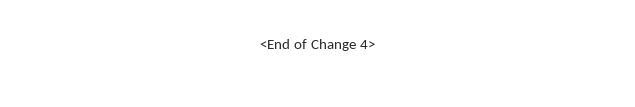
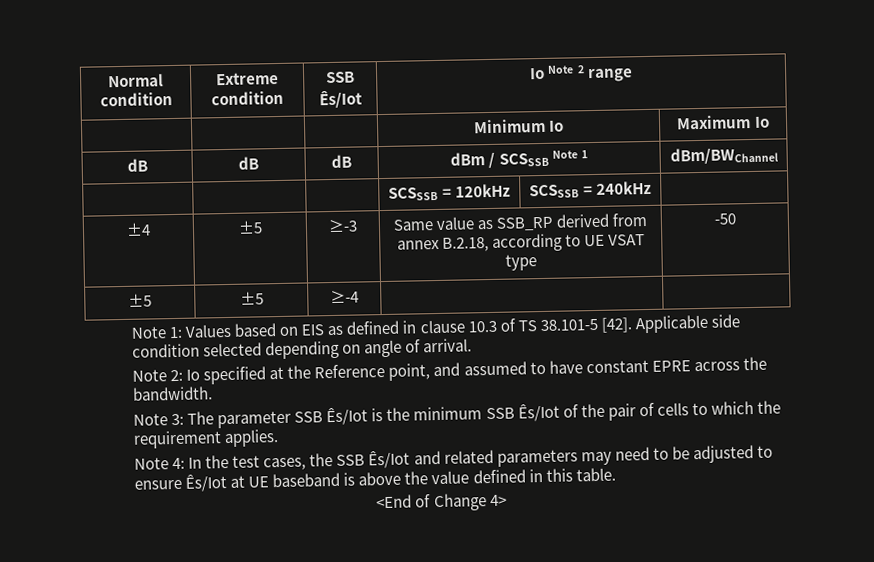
(260, 44) none -> [108,73,164,88] [99,92,173,107] [216,71,279,86] [211,90,284,106] [326,71,355,84] [319,89,363,109] [529,65,633,83] [472,118,565,134] [676,114,770,130] [126,158,148,172] [238,156,259,170] [331,154,352,168] [450,150,588,168] [669,146,779,165] [388,183,511,201] [529,180,652,199] [126,222,151,237] [237,220,263,235] [328,219,358,233] [392,212,648,231] [396,233,646,252] [505,254,537,271] [713,213,736,225] [128,293,152,308] [239,291,264,306] [330,290,359,304] [131,314,740,339] [132,338,473,360] [132,356,767,385] [132,386,214,401] [133,400,781,429] [133,429,280,449] [134,445,773,471] [134,467,616,492] Normal condition | Extreme condition | SSB Ês/Iot | Io Note 2 range // | | | Minimum Io | Maximum Io // dB | dB | dB | dBm / SCSSSB Note 1 | dBm/BWChannel // | | | SCSSSB = 120kHz | SCSSSB = 240kHz | // ±4 | ±5 | ≥-3 | Same value as SSB_RP derived from annex B.2.18, according to UE VSAT type | -50 // ±5 | ±5 | ≥-4 | | // Note 1: Values based on EIS as defined in clause 10.3 of TS 38.101-5 [42]. Applicable side condition selected depending on angle of arrival. // Note 2: Io specified at the Reference point, and assumed to have constant EPRE across the bandwidth. // Note 3: The parameter SSB Ês/Iot is the minimum SSB Ês/Iot of the pair of cells to which the requirement applies. // Note 4: In the test cases, the SSB Ês/Iot and related parameters may need to be adjusted to ensure Ês/Iot at UE baseband is above the value defined in this table. //

